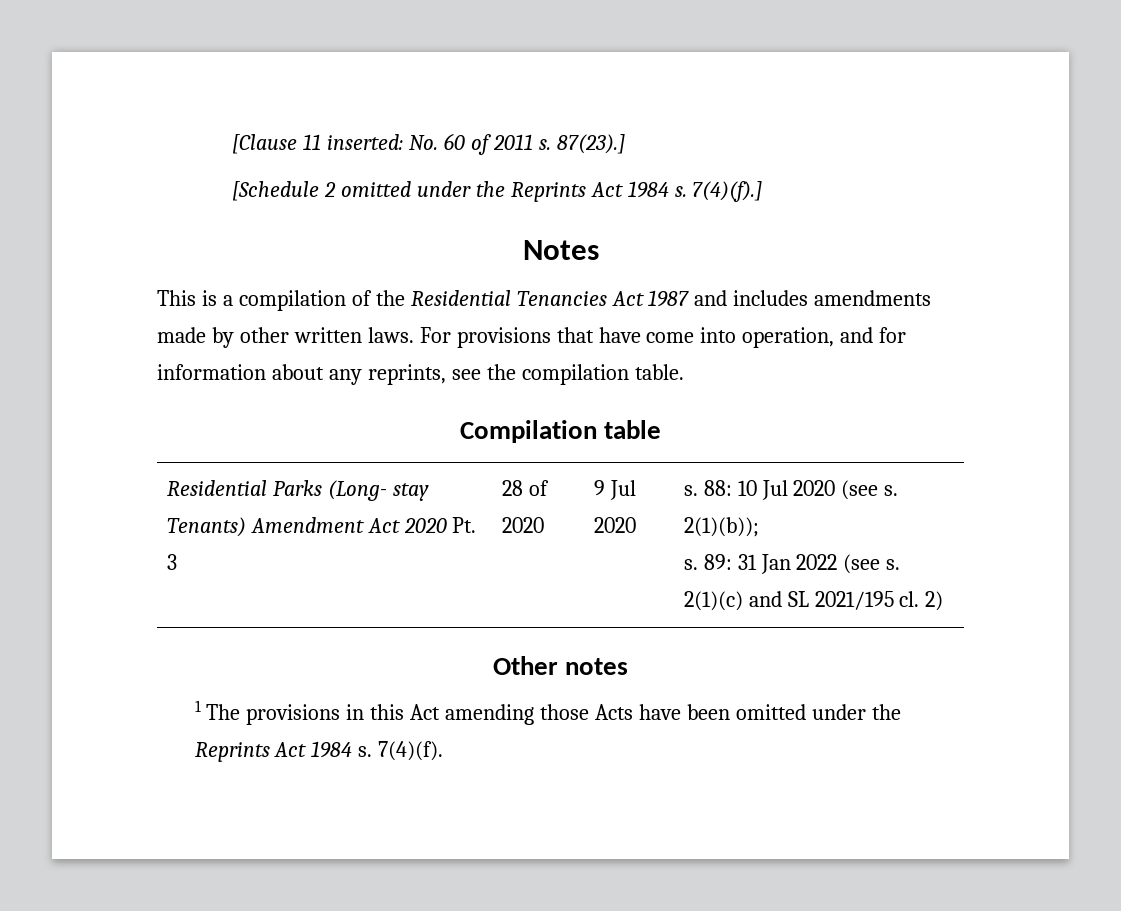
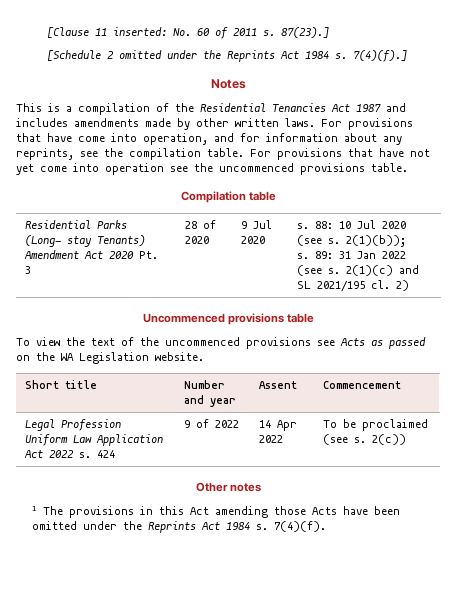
(684, 372) none -> [250,148,430,160] [16,163,408,175] For provisions that have not yet come into operation see the uncommenced provisions table.
(944, 601) none -> [142,313,315,325] [16,337,426,349] [16,352,204,364] [25,380,98,389] [184,380,226,389] [184,395,237,407] [259,381,298,389] [323,381,402,389] [25,419,122,431] [25,434,164,446] [24,450,116,458] [184,419,240,428] [259,420,298,431] [259,435,284,443] [323,419,429,431] [323,434,407,445] // Uncommenced provisions table // To view the text of the uncommenced provisions see Acts as passed on the WA Legislation website. // Short title | Number and year | Assent | Commencement // Legal Profession Uniform Law Application Act 2022 s. 424 | 9 of 2022 | 14 Apr 2022 | To be proclaimed (see s. 2(c))

